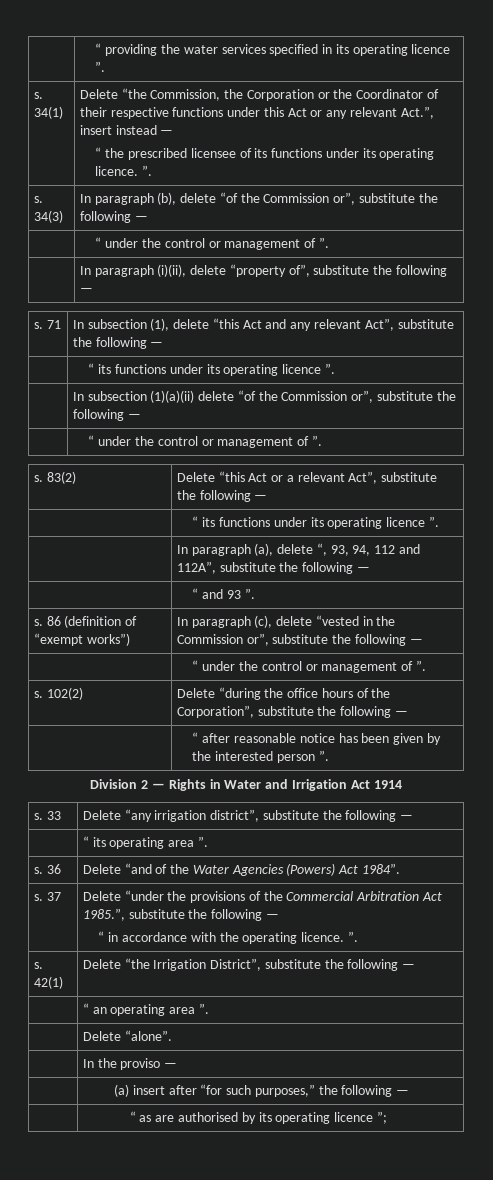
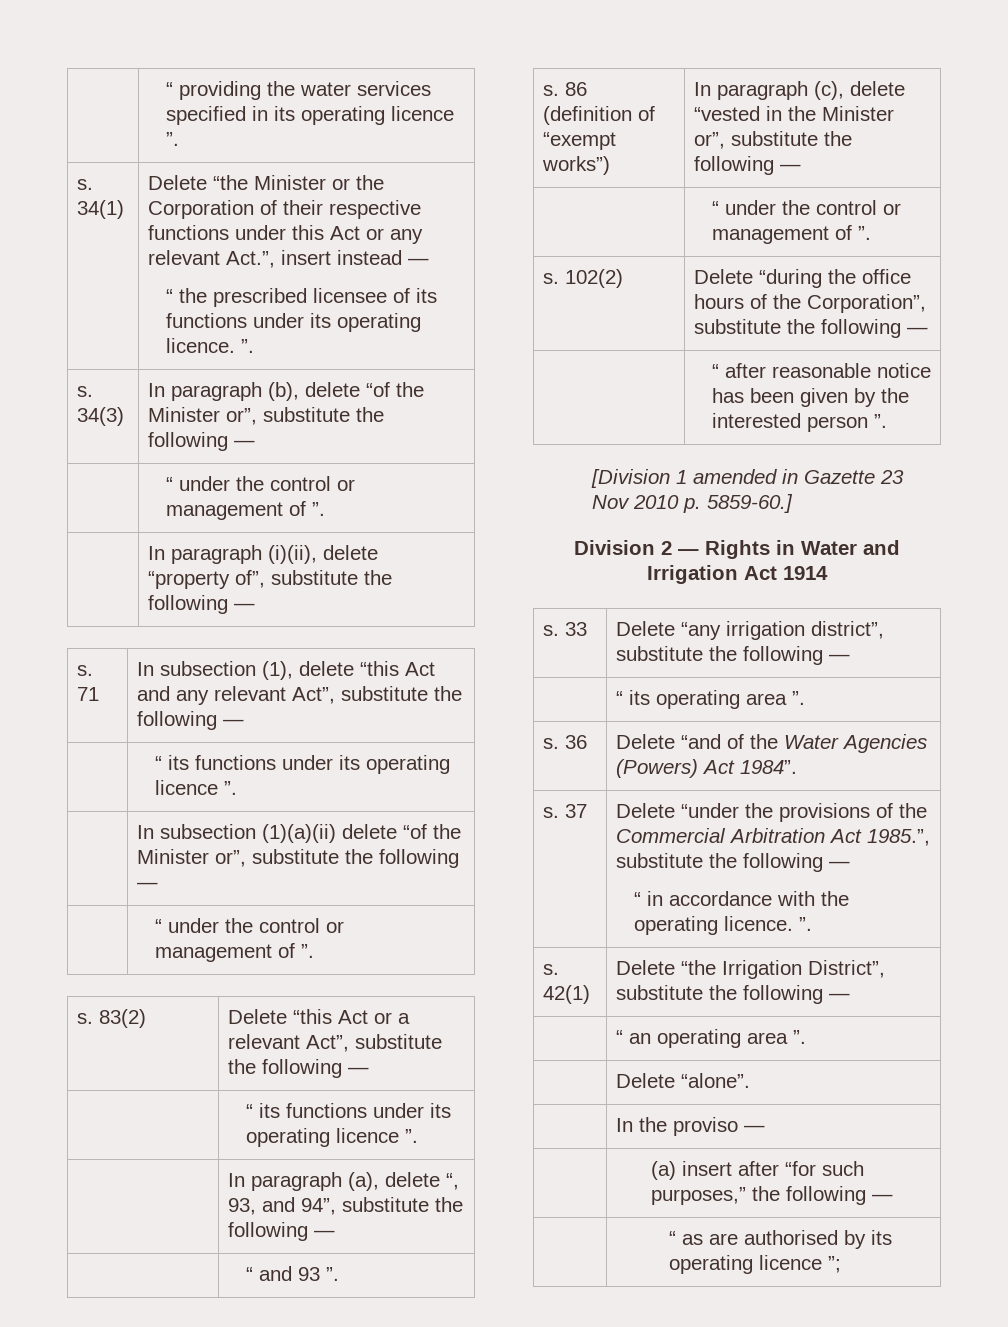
[150,89,424,101] Commission, the Corporation or the Coordinator -> [254,175,385,190] [148,200,255,219] Minister or the Corporation
[263,193,330,203] Commission -> [148,407,221,422] Minister
[281,391,348,401] Commission -> [137,849,210,864] Minister
[352,544,421,556] [176,561,216,574] 94, 112 and 112A”, -> [262,1197,337,1215] and 94”,
[176,634,243,644] Commission -> [822,106,895,121] Minister
(329, 755) none -> [590,469,904,488] [591,494,793,513] // [Division 1 amended in Gazette 23 Nov 2010 p. 5859-60.]

